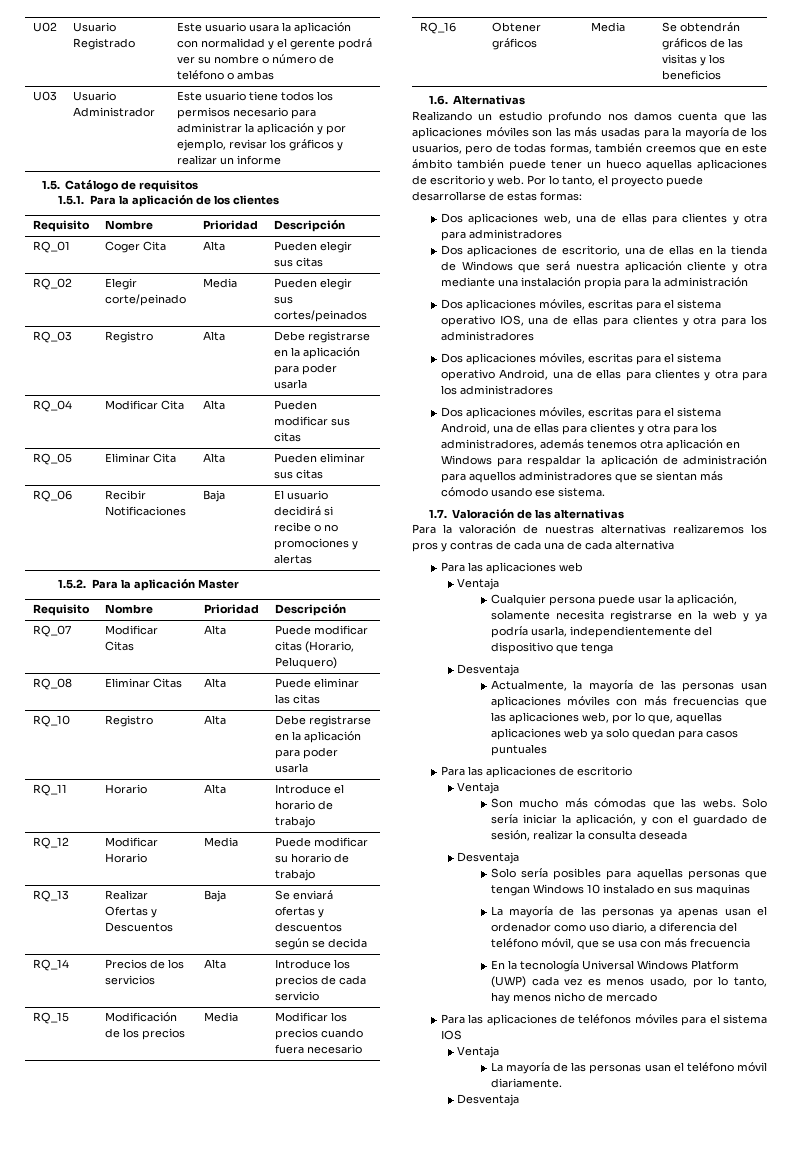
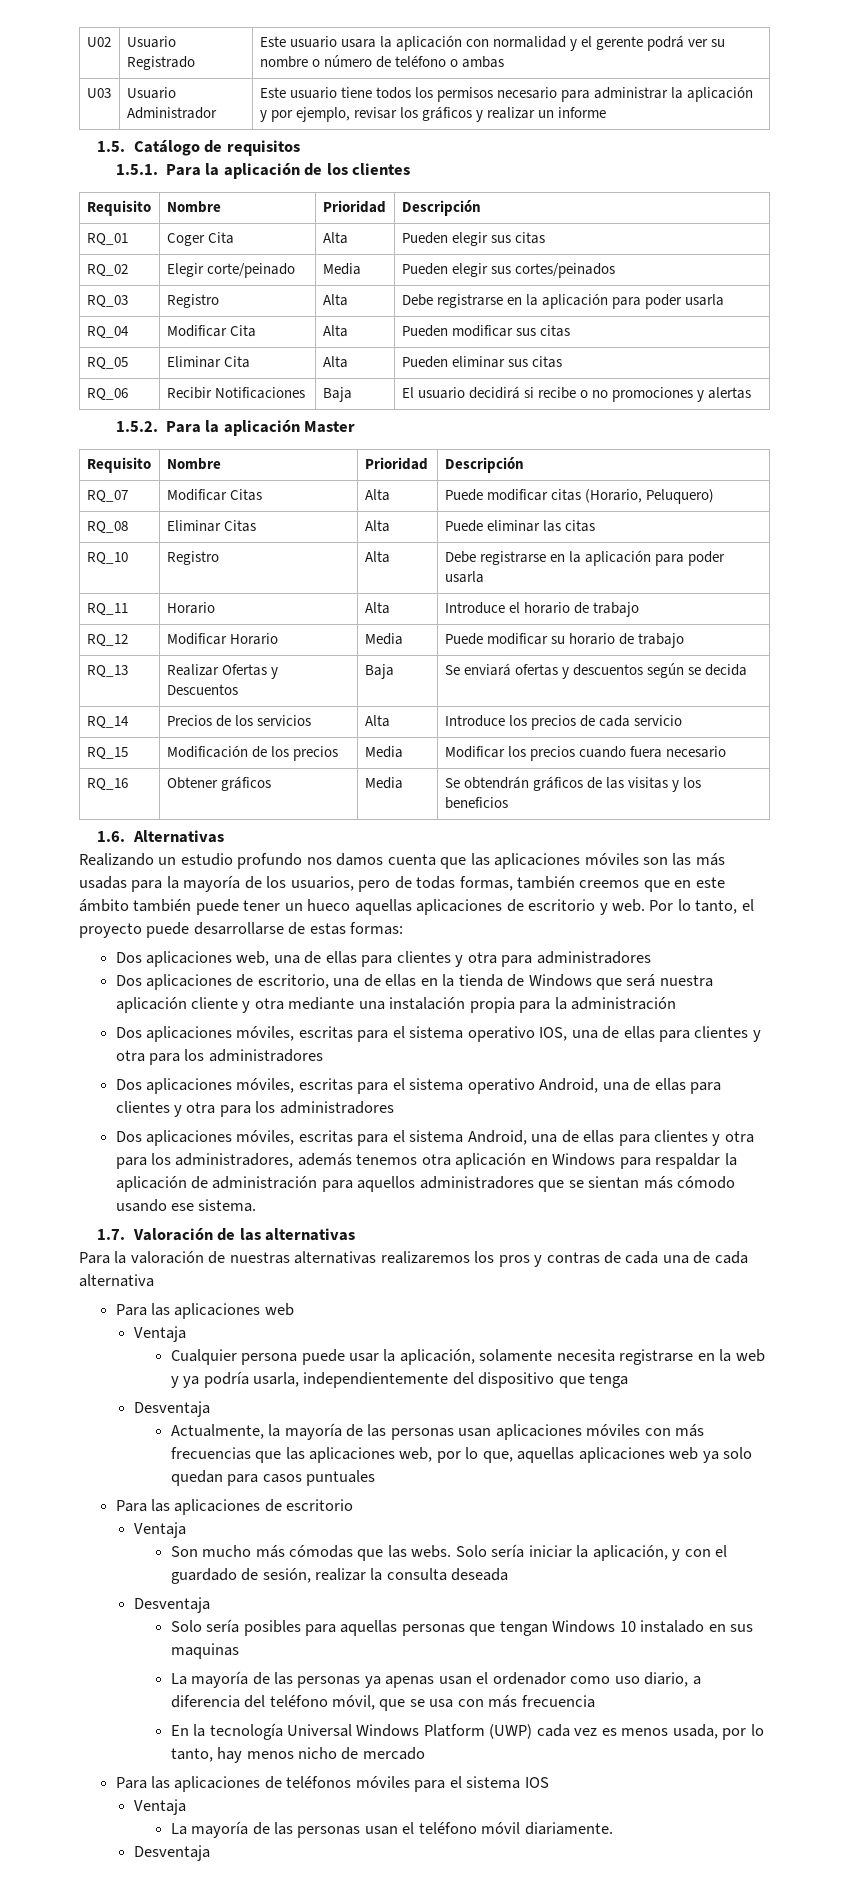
[650,976,688,987] usado, -> [672,1724,718,1739] usada,

